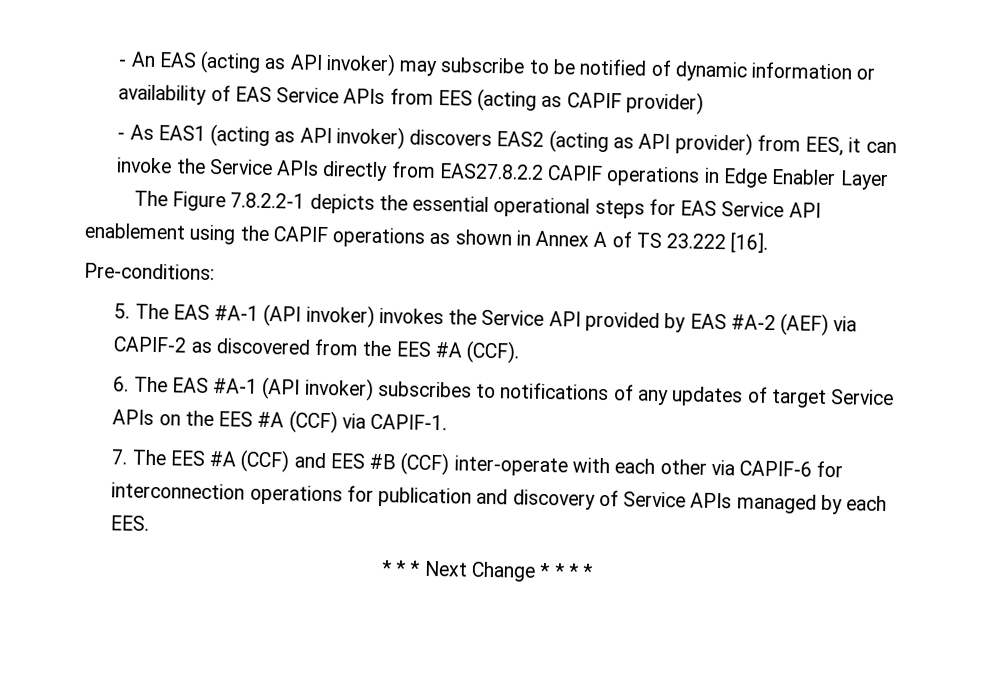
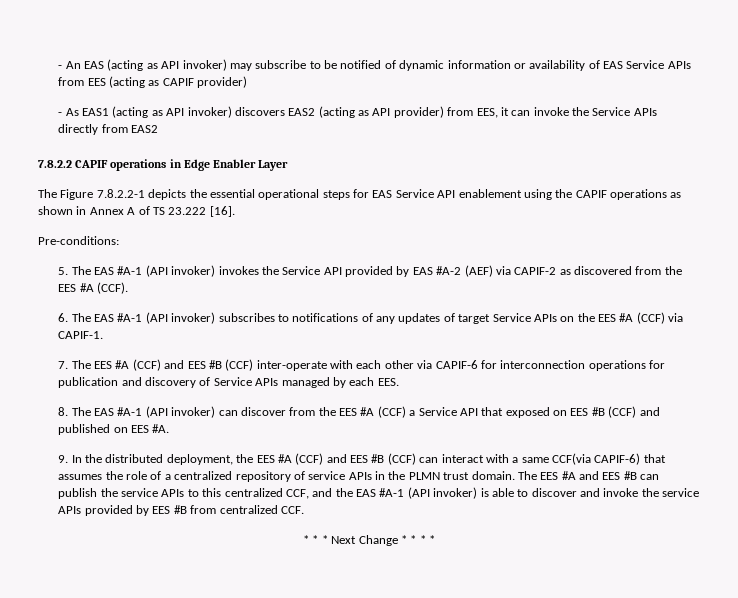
[438,163,544,180] EAS27.8.2.2 -> [131,125,159,133] [38,160,72,168] EAS2 // 7.8.2.2
(150, 523) none -> [58,406,660,418] [58,424,170,435] [58,453,666,465] [58,471,660,482] [58,487,700,499] [58,505,304,516] // 8. The EAS #A-1 (API invoker) can discover from the EES #A (CCF) a Service API that exposed on EES #B (CCF) and published on EES #A. // 9. In the distributed deployment, the EES #A (CCF) and EES #B (CCF) can interact with a same CCF(via CAPIF-6) that assumes the role of a centralized repository of service APIs in the PLMN trust domain. The EES #A and EES #B can publish the service APIs to this centralized CCF, and the EAS #A-1 (API invoker) is able to discover and invoke the service APIs provided by EES #B from centralized CCF.

